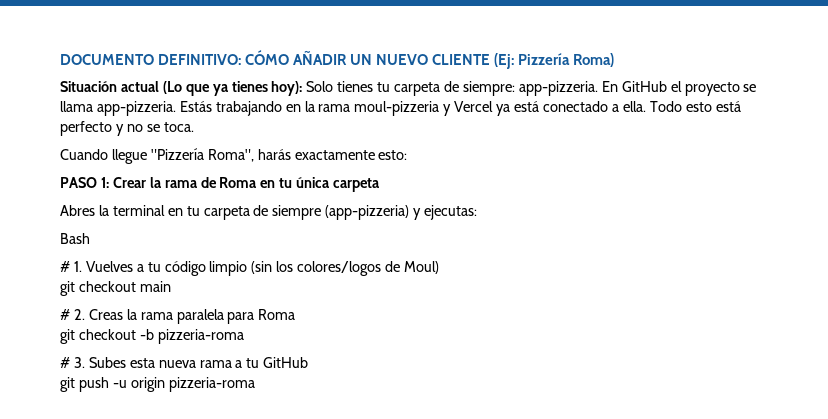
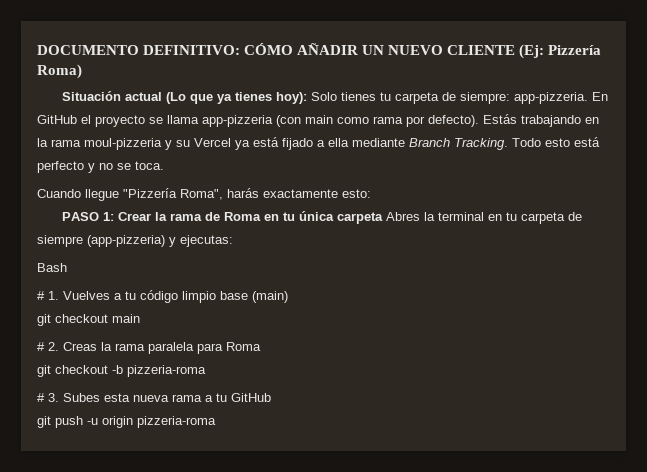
[96,101,176,116] app-pizzeria. -> [202,115,479,127] app-pizzeria (con main como rama por defecto).
(452, 110) none -> [176,140,190,147] su
[542,101,646,112] conectado a ella. -> [282,138,508,150] fijado a ella mediante Branch Tracking.
(381, 185) // -> (384, 218) none
[251,261,440,276] (sin los colores/logos de Moul) -> [220,291,288,303] base (main)

